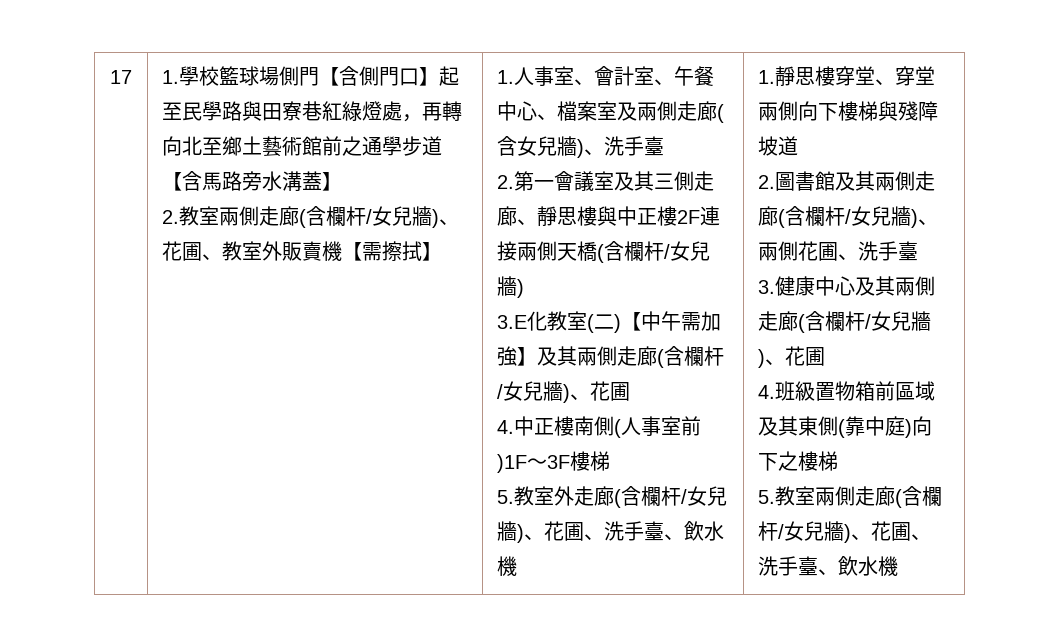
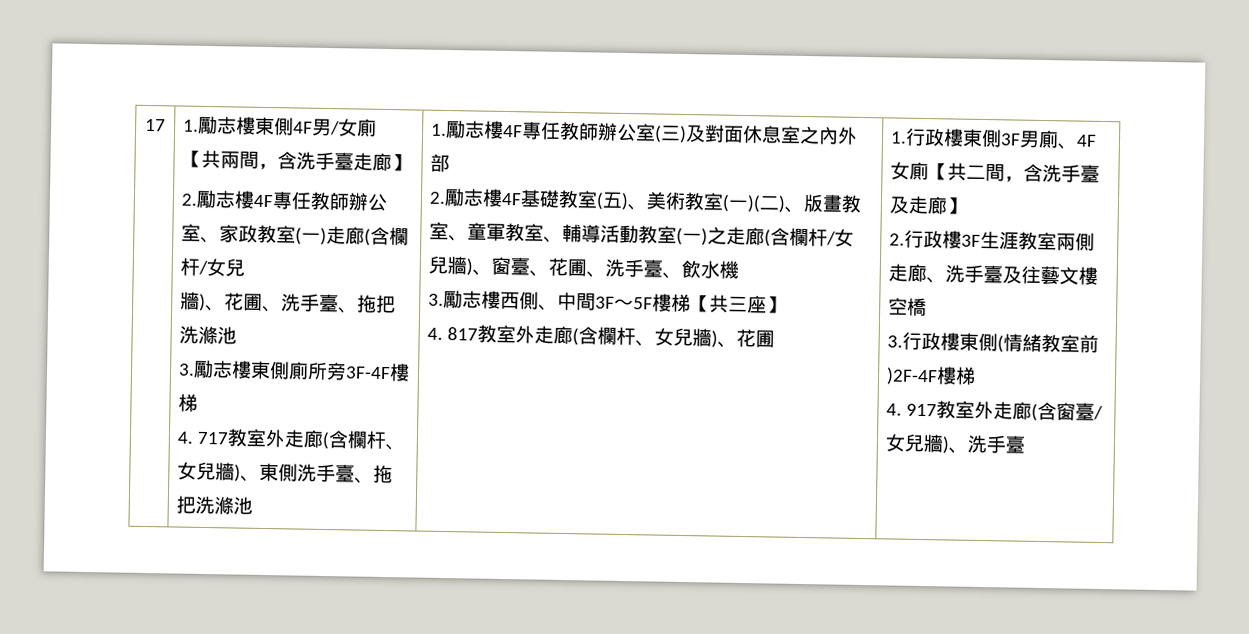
[179,66,460,86] [162,101,463,122] [162,136,443,157] [162,171,343,192] [162,206,460,228] [162,241,443,261] [497,66,715,86] [497,101,725,123] [497,136,665,158] [497,171,715,191] [497,206,721,227] [497,241,711,263] [497,276,525,298] [497,311,722,333] [497,346,725,368] [497,381,631,403] [497,416,702,438] [497,451,611,473] [497,486,728,508] [497,521,725,543] [497,556,518,576] [758,66,936,87] [758,101,939,121] [758,136,799,156] [758,171,936,191] [758,206,939,228] [758,241,919,261] [758,276,936,296] [758,311,932,333] [758,346,826,368] [758,381,936,401] [758,416,933,438] [758,451,839,471] [758,486,943,508] [758,521,932,543] [758,556,899,576] 學校籃球場側門【含側門口】起至民學路與田寮巷紅綠燈處，再轉向北至鄉土藝術館前之通學步道【含馬路旁水溝蓋】 // 2.教室兩側走廊(含欄杆/女兒牆)、花圃、教室外販賣機【需擦拭】 | 1.人事室、會計室、午餐中心、檔案室及兩側走廊(含女兒牆)、洗手臺 // 2.第一會議室及其三側走廊、靜思樓與中正樓2F連接兩側天橋(含欄杆/女兒牆) // 3.E化教室(二)【中午需加強】及其兩側走廊(含欄杆/女兒牆)、花圃 // 4.中正樓南側(人事室前)1F〜3F樓梯 // 5.教室外走廊(含欄杆/女兒牆)、花圃、洗手臺、飲水機 | 1.靜思樓穿堂、穿堂兩側向下樓梯與殘障坡道 // 2.圖書館及其兩側走廊(含欄杆/女兒牆)、兩側花圃、洗手臺 // 3.健康中心及其兩側走廊(含欄杆/女兒牆)、花圃 // 4.班級置物箱前區域及其東側(靠中庭)向下之樓梯 // 5.教室兩側走廊(含欄杆/女兒牆)、花圃、洗手臺、飲水機 -> [198,115,378,137] [182,149,412,172] [181,189,389,212] [181,223,410,246] [180,257,246,277] [180,291,397,314] [179,325,238,345] [178,359,411,382] [178,393,199,412] [177,428,406,451] [177,461,394,484] [176,495,254,515] [431,119,859,145] [430,153,451,173] [429,187,863,214] [429,221,855,247] [428,255,740,279] [428,289,787,314] [427,324,776,348] [890,127,1098,150] [890,161,1101,183] [889,195,968,215] [889,229,1096,251] [888,263,1099,285] [888,297,928,317] [887,331,1100,353] [886,366,977,386] [886,400,1104,421] [885,433,1027,454] 勵志樓東側4F男/女廁【共兩間，含洗手臺走廊】 // 2.勵志樓4F專任教師辦公室、家政教室(一)走廊(含欄杆/女兒 // 牆)、花圃、洗手臺、拖把洗滌池 // 3.勵志樓東側廁所旁3F-4F樓梯 // 4. 717教室外走廊(含欄杆、女兒牆)、東側洗手臺、拖把洗滌池 | 1.勵志樓4F專任教師辦公室(三)及對面休息室之內外部 // 2.勵志樓4F基礎教室(五)、美術教室(一)(二)、版畫教室、童軍教室、輔導活動教室(一)之走廊(含欄杆/女兒牆)、窗臺、花圃、洗手臺、飲水機 // 3.勵志樓西側、中間3F〜5F樓梯【共三座】 // 4. 817教室外走廊(含欄杆、女兒牆)、花圃 | 1.行政樓東側3F男廁、4F女廁【共二間，含洗手臺及走廊】 // 2.行政樓3F生涯教室兩側走廊、洗手臺及往藝文樓空橋 // 3.行政樓東側(情緒教室前)2F-4F樓梯 // 4. 917教室外走廊(含窗臺/女兒牆)、洗手臺

